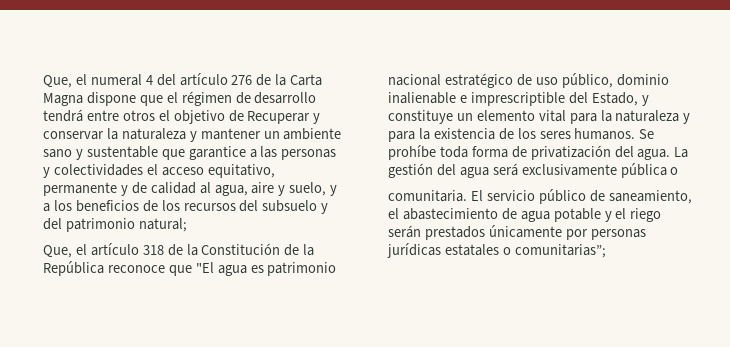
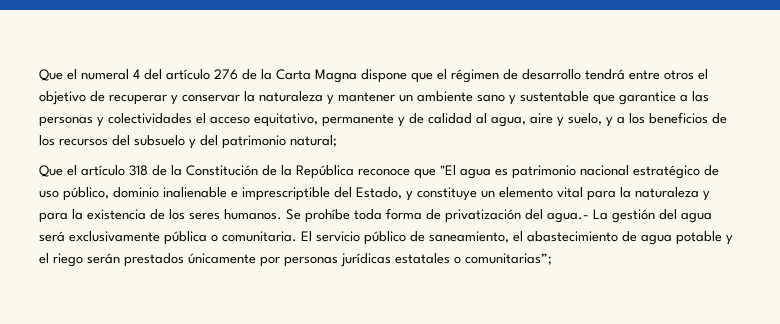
[43,75,72,88] Que, -> [39,69,63,81] Que
[247,111,311,124] Recuperar -> [109,94,167,105] recuperar
[43,245,72,258] Que, -> [39,165,63,177] Que
[637,149,671,160] agua. -> [547,212,589,223] agua.-
(679, 171) // -> (218, 238) none

